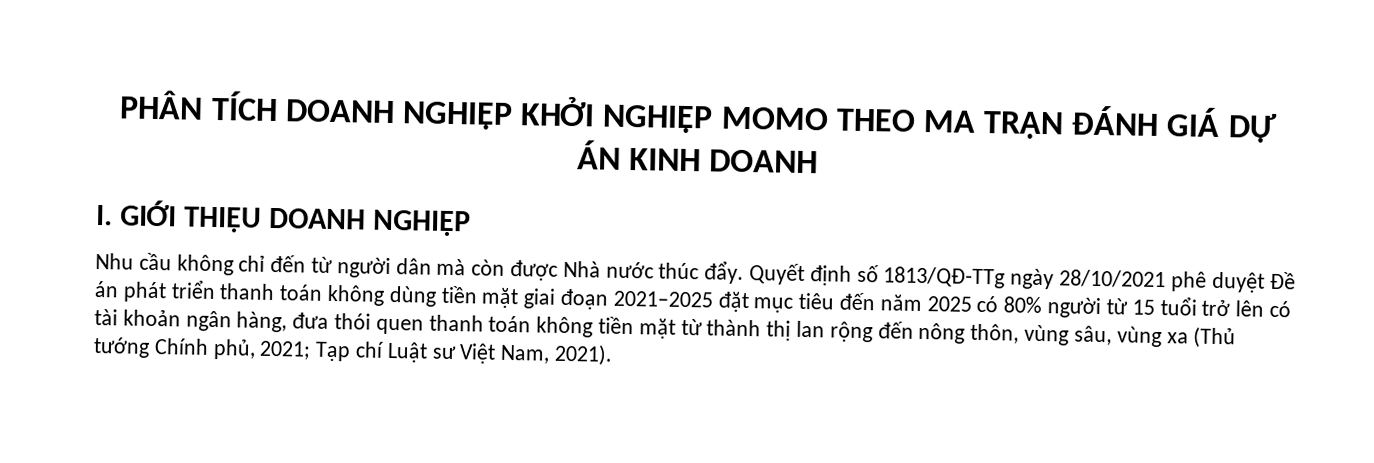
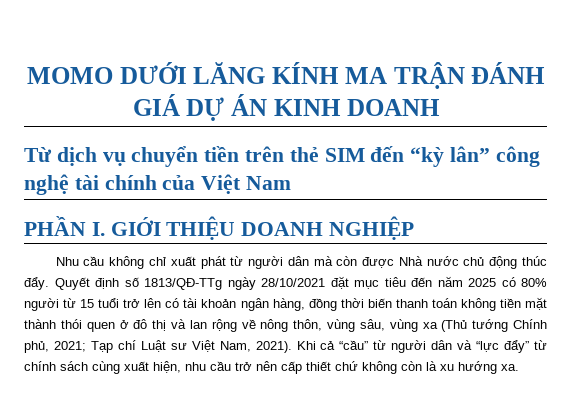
[119,89,916,134] PHÂN TÍCH DOANH NGHIỆP KHỞI NGHIỆP MOMO THEO -> [26,62,339,84] MOMO DƯỚI LĂNG KÍNH
(819, 161) none -> [24,146,540,167] [24,174,292,195] [24,216,86,236] Từ dịch vụ chuyển tiền trên thẻ SIM đến “kỳ lân” công nghệ tài chính của Việt Nam // PHẦN
[270,254,307,273] đến -> [170,256,226,269] xuất phát
(654, 270) none -> [463,256,518,269] chủ động
[1170,271,1296,293] [94,280,713,310] phê duyệt Đề án phát triển thanh toán không dùng tiền mặt giai đoạn 2021–2025 -> (325, 282) none
[292,312,424,335] đưa thói quen -> [308,298,392,311] đồng thời biến
[680,318,792,341] từ thành thị -> [24,319,186,332] thành thói quen ở đô thị và
[877,321,914,339] đến -> [241,319,256,329] về
(614, 354) none -> [296,340,548,353] [24,361,519,374] Khi cả “cầu” từ người dân và “lực đẩy” từ chính sách cùng xuất hiện, nhu cầu trở nên cấp thiết chứ không còn là xu hướng xa.

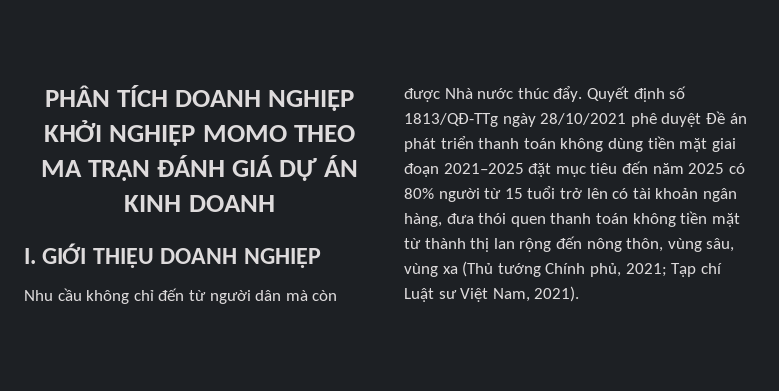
[26,62,339,84] MOMO DƯỚI LĂNG KÍNH -> [44,85,355,111] [44,120,355,146] PHÂN TÍCH DOANH NGHIỆP KHỞI NGHIỆP MOMO THEO
[24,146,540,167] [24,174,292,195] [24,216,86,236] Từ dịch vụ chuyển tiền trên thẻ SIM đến “kỳ lân” công nghệ tài chính của Việt Nam // PHẦN -> (275, 203) none
[170,256,226,269] xuất phát -> [158,288,185,301] đến
[463,256,518,269] chủ động -> (514, 93) none
(325, 282) none -> [630,111,747,127] [404,136,736,152] [404,163,524,177] phê duyệt Đề án phát triển thanh toán không dùng tiền mặt giai đoạn 2021–2025
[308,298,392,311] đồng thời biến -> [446,213,546,227] đưa thói quen
[24,319,186,332] thành thói quen ở đô thị và -> [404,238,490,252] từ thành thị
[241,319,256,329] về -> [555,236,582,249] đến
[296,340,548,353] [24,361,519,374] Khi cả “cầu” từ người dân và “lực đẩy” từ chính sách cùng xuất hiện, nhu cầu trở nên cấp thiết chứ không còn là xu hướng xa. -> (580, 294) none

